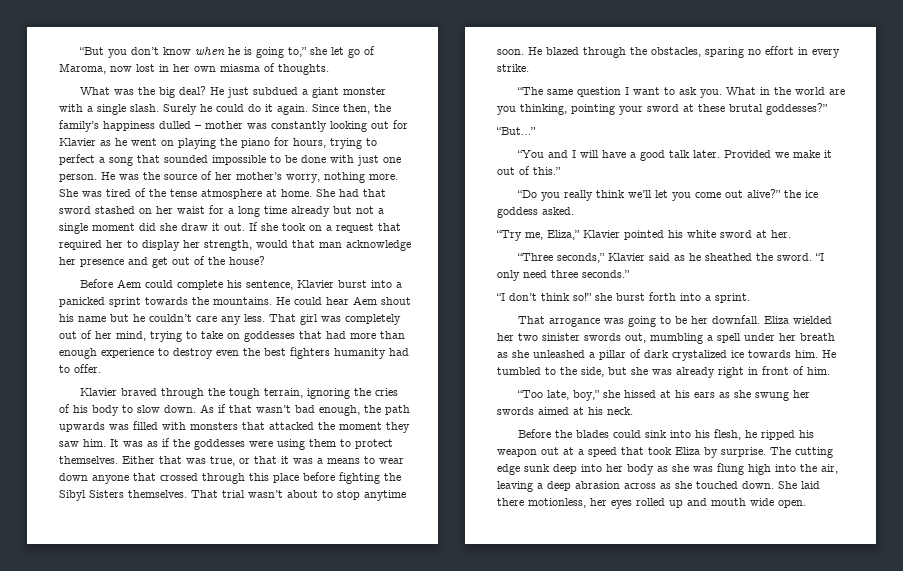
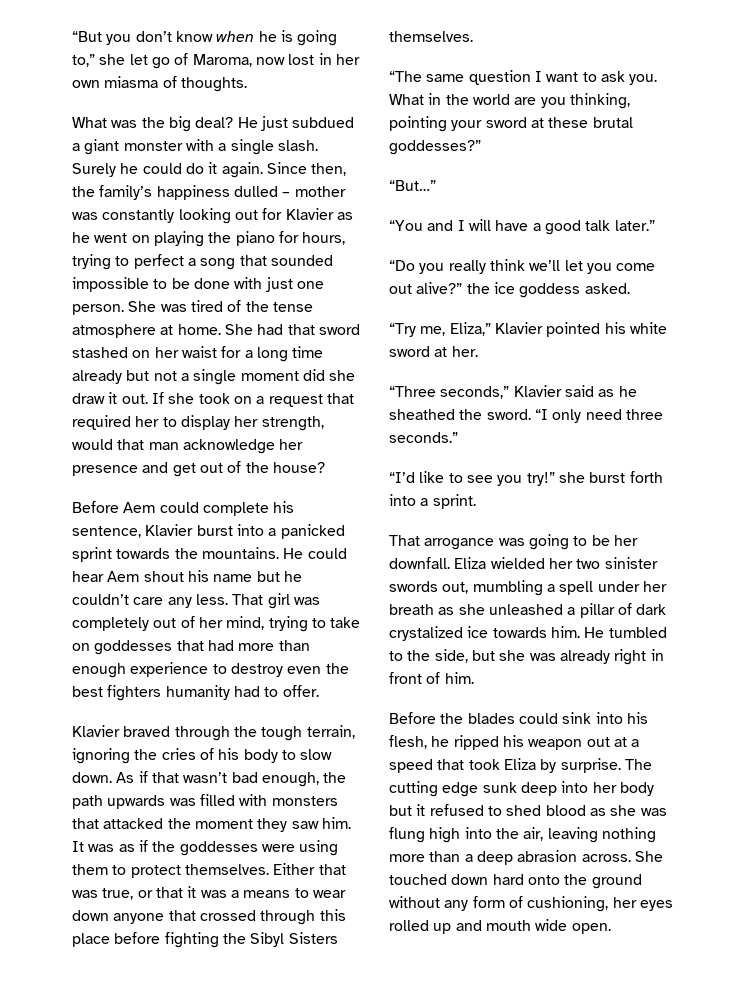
[101,171,398,183] He was the source of her mother’s worry, nothing more. -> (124, 309) none
[191,490,406,501] [497,46,840,58] [497,64,529,72] That trial wasn’t about to stop anytime soon. He blazed through the obstacles, sparing no effort in every strike. -> (473, 36) none
[693,150,833,158] [497,166,561,175] later. Provided we make it out of this.” -> [614,220,655,231] later.”
[496,292,592,301] “I don’t think so!” -> [389,471,555,486] “I’d like to see you try!”
[517,390,811,401] [497,407,633,415] // “Too late, boy,” she hissed at his ears as she swung her swords aimed at his neck. -> (474, 678) none
(654, 469) none -> [389,804,586,816] but it refused to shed blood
[537,481,820,491] [497,498,586,508] a deep abrasion across as she touched down. She laid there motionless, -> [601,827,656,843] [389,850,663,865] [389,874,642,889] [389,896,609,912] nothing more than a deep abrasion across. She touched down hard onto the ground without any form of cushioning,

